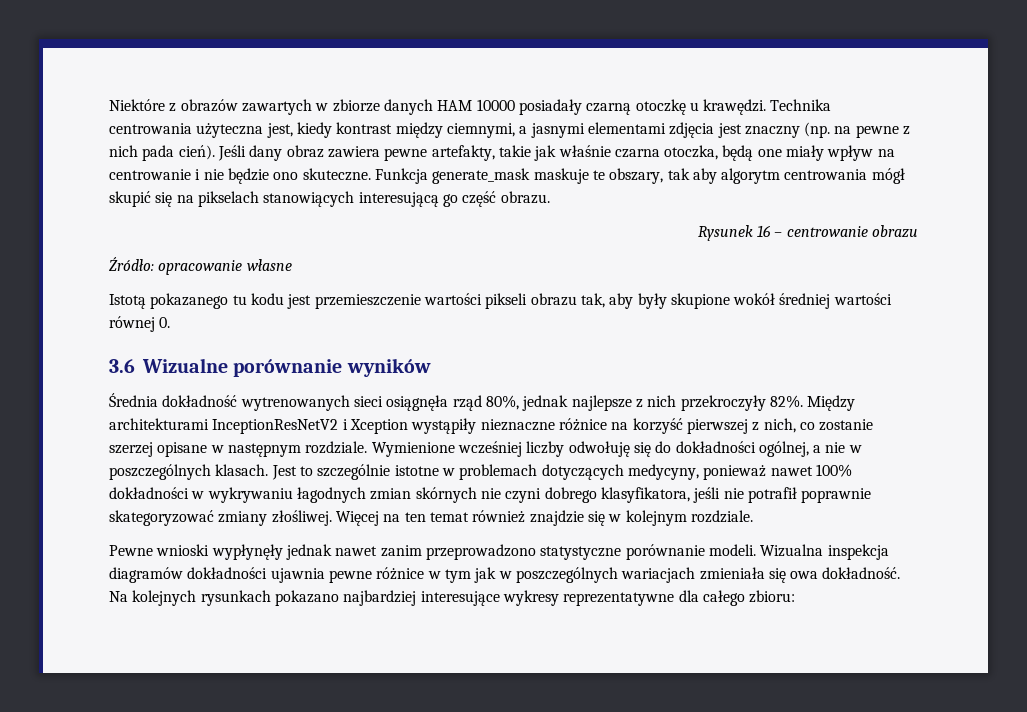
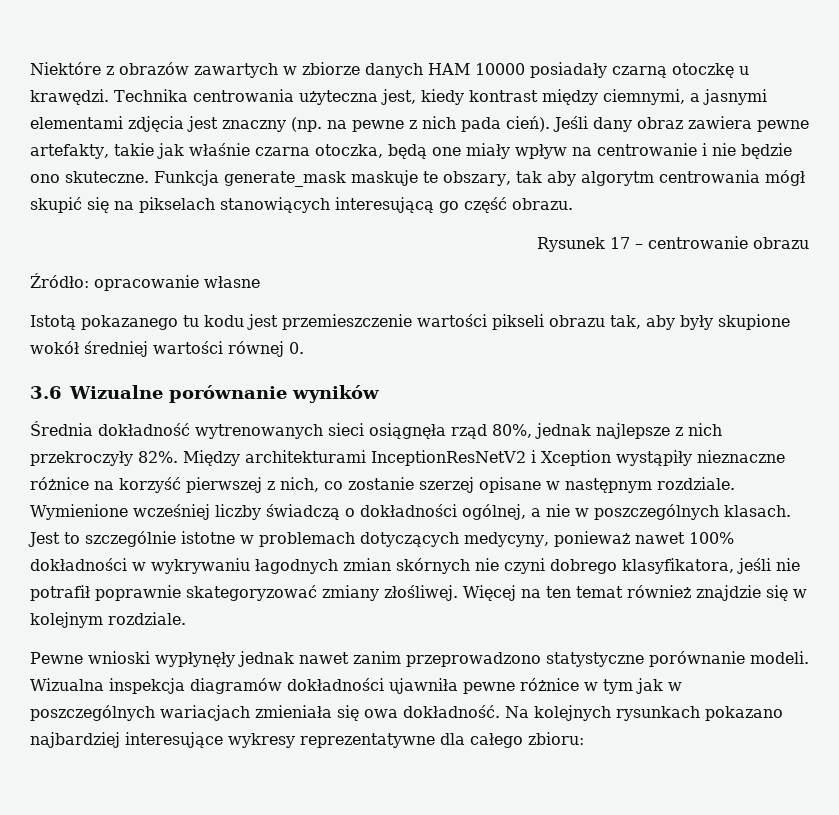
[757,225,772,237] 16 -> [610,237,630,249] 17
[568,441,672,457] odwołuję się do -> [266,504,355,520] świadczą o
[270,568,325,583] ujawnia -> [389,678,458,694] ujawniła

